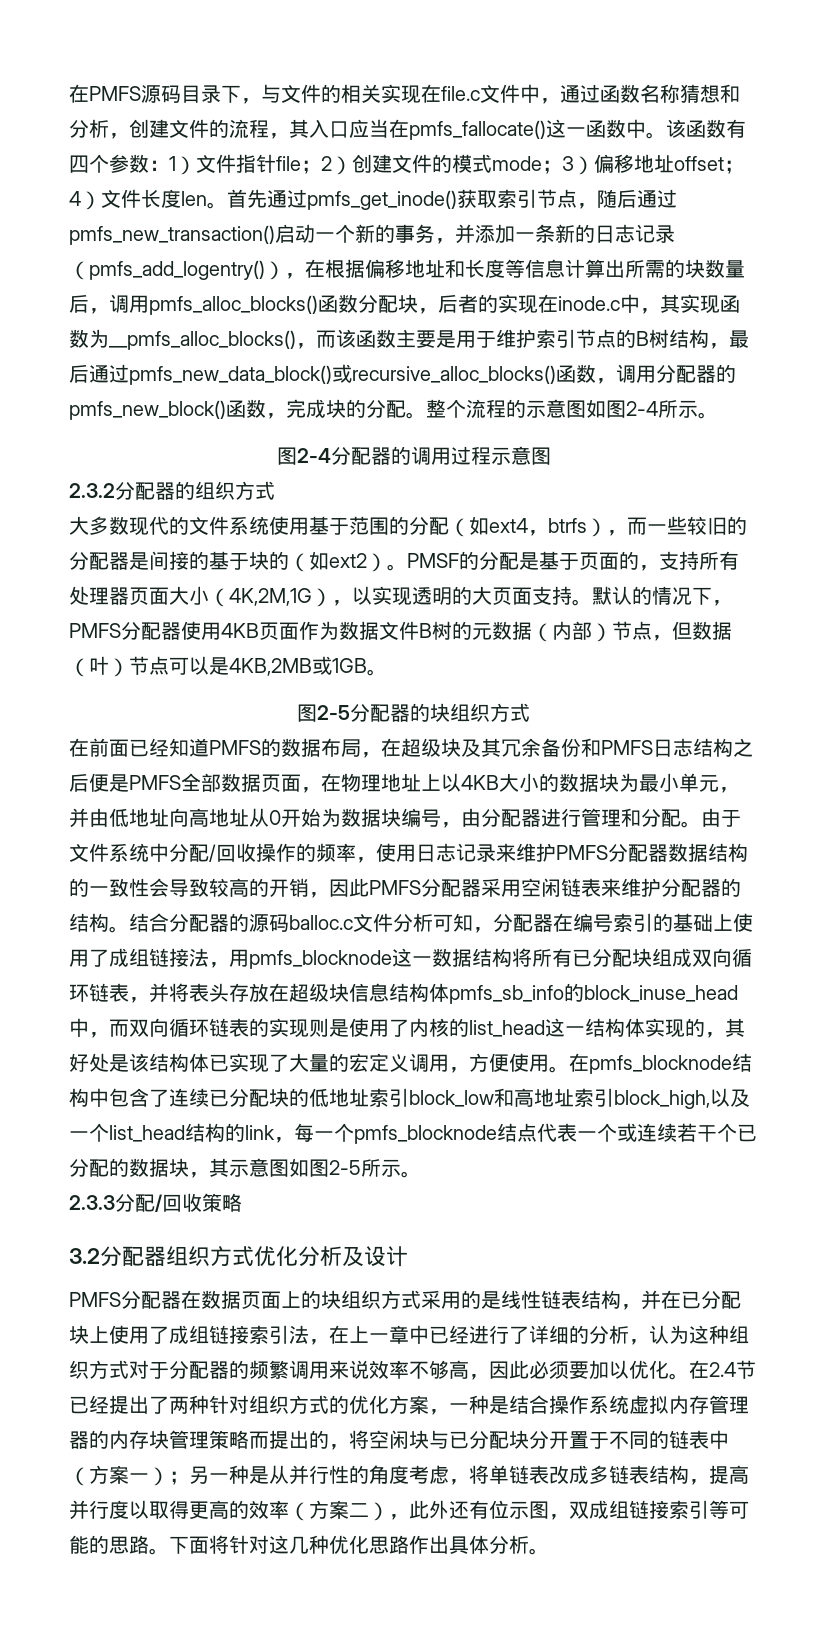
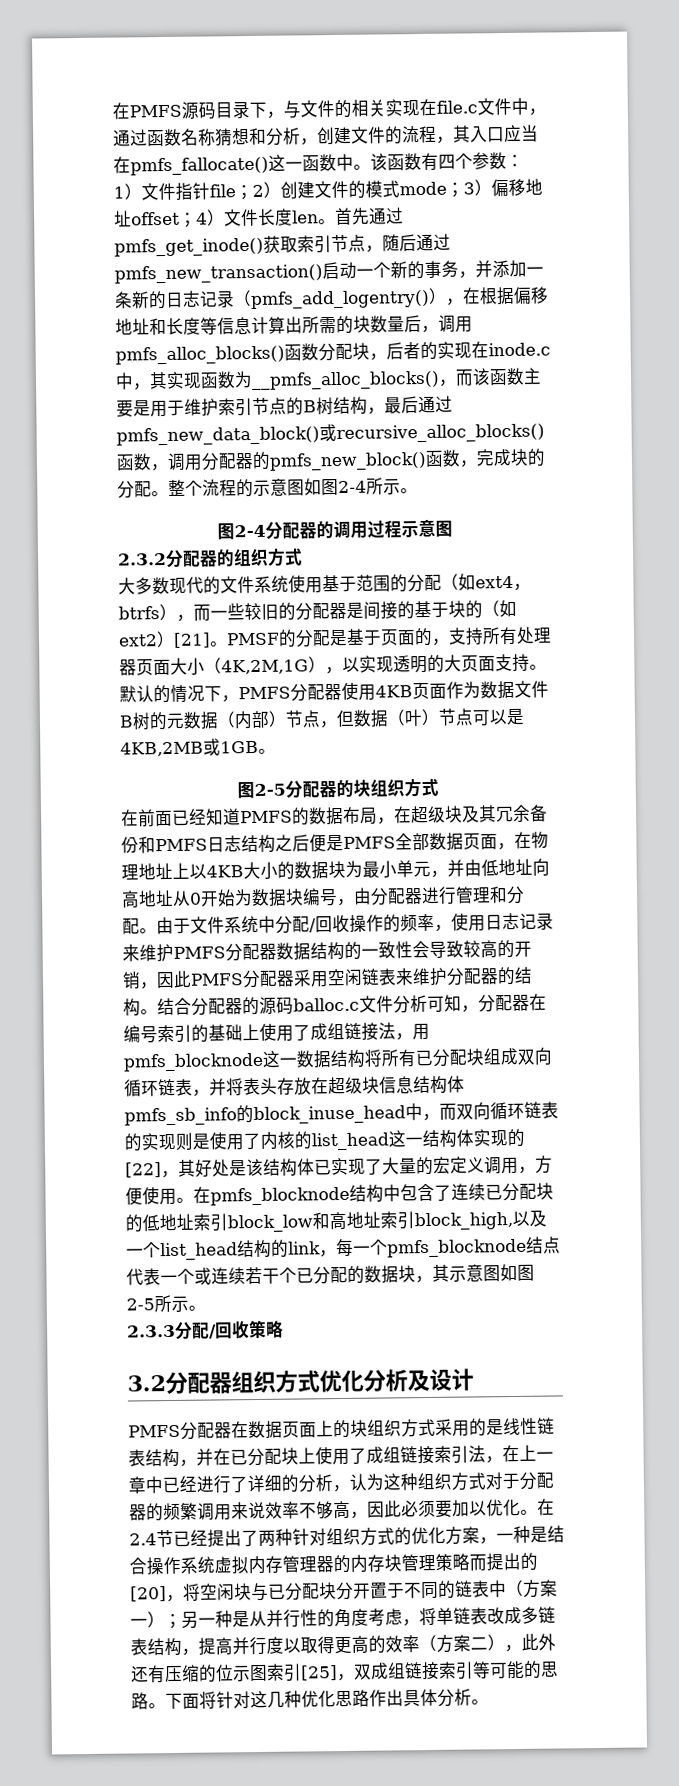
(387, 562) none -> [173,632,211,648] [21]
(705, 1027) none -> [125,1162,162,1178] [22]
(329, 1439) none -> [130,1586,167,1602] [20]
[489,1500,549,1519] 位示图 -> [165,1663,338,1683] 压缩的位示图索引[25]

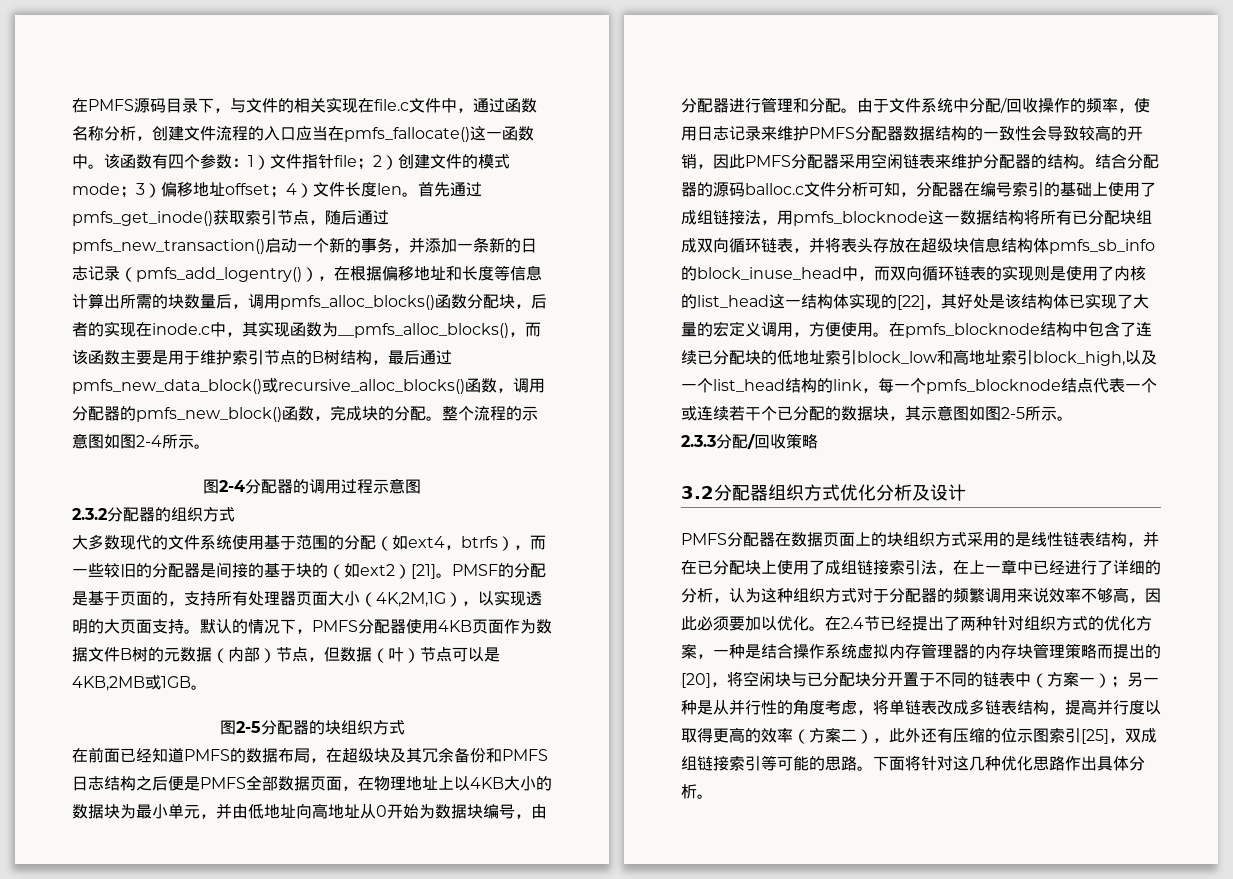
[215,127,267,147] 猜想和 -> (104, 133) none
[385,125,471,145] 的流程，其 -> [216,126,264,141] 流程的

